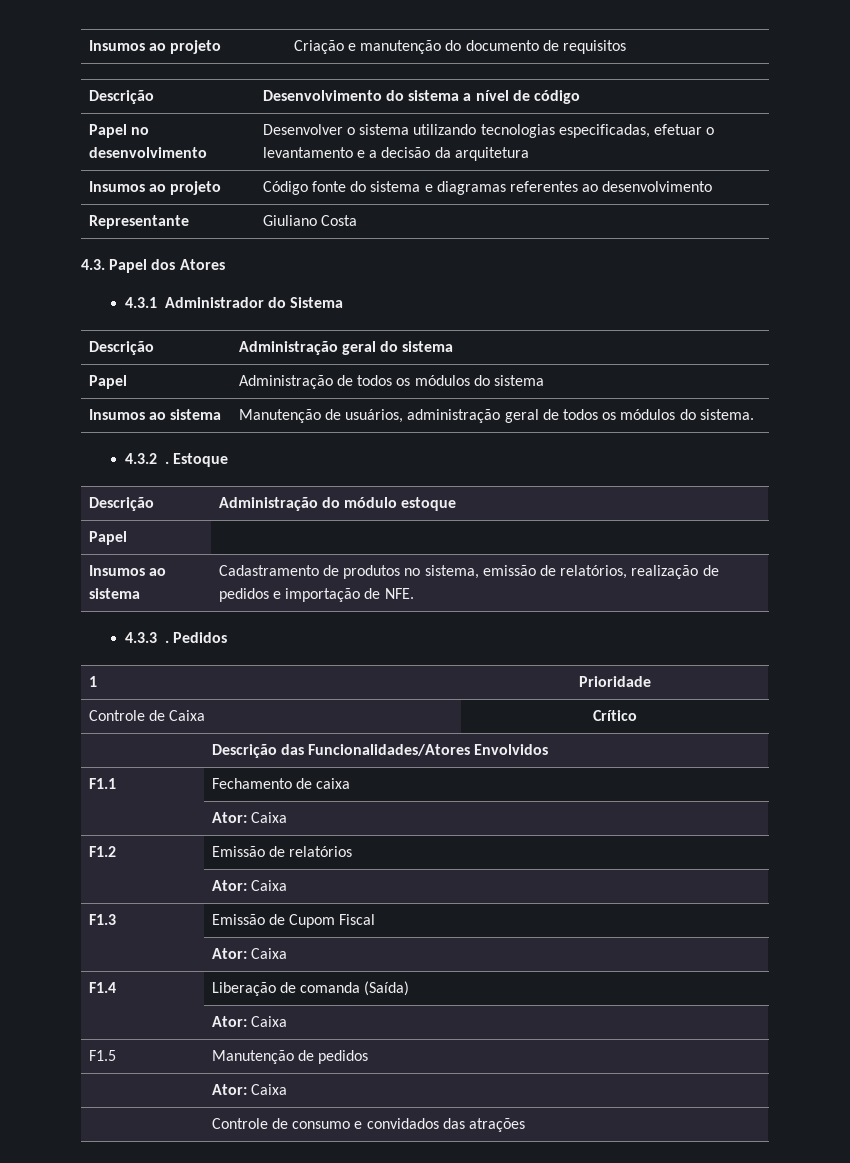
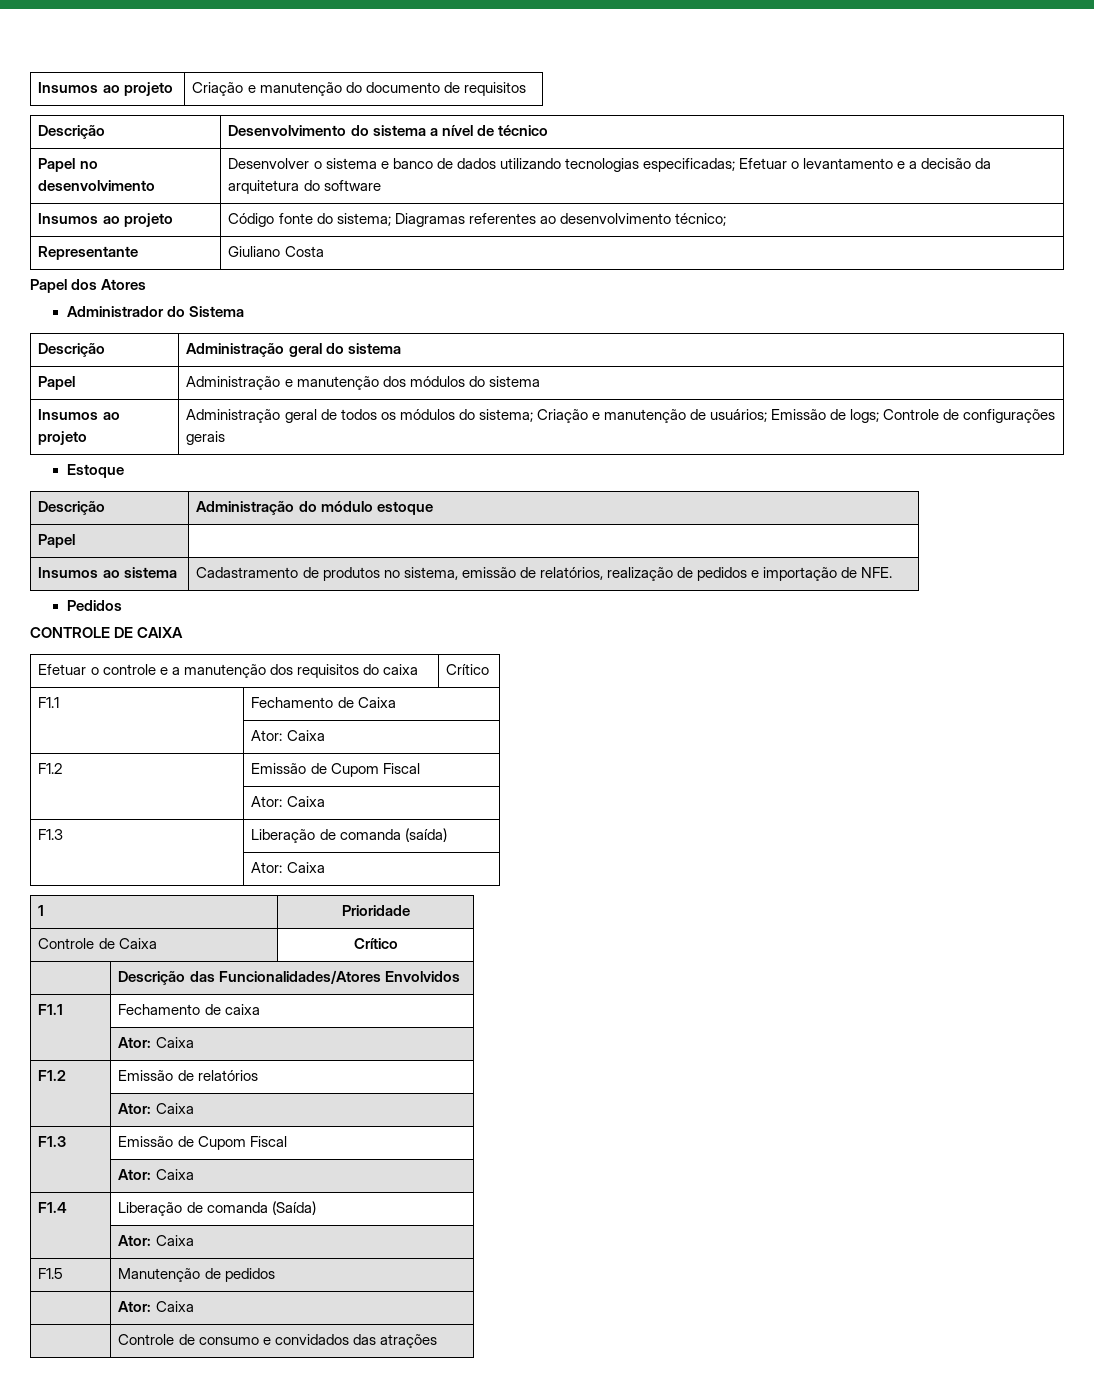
[534,90,581,104] código -> [497,125,548,136] técnico
[413,124,703,138] utilizando tecnologias especificadas, efetuar -> [380,158,787,172] e banco de dados utilizando tecnologias especificadas; Efetuar
(529, 154) none -> [303,180,381,191] do software
[370,181,506,195] sistema e diagramas -> [336,213,465,227] sistema; Diagramas
(713, 186) none -> [674,213,726,226] técnico;
[81,259,105,270] 4.3. -> (324, 251) none
[124,297,157,308] 4.3.1 -> (147, 284) none
[337,375,411,386] de todos os -> [284,376,406,390] e manutenção dos
[170,409,222,420] [238,409,501,423] sistema | Manutenção de usuários, administração -> [38,431,88,445] [186,409,281,423] projeto | Administração
[699,409,754,420] [124,453,169,464] sistema. // 4.3.2 . -> [478,409,1056,423] [186,431,226,445] sistema; Criação e manutenção de usuários; Emissão de logs; Controle de configurações gerais //
[124,632,169,643] 4.3.3 . -> (893, 572) none
(227, 637) none -> [30,627,184,638] [38,664,418,678] [446,664,490,675] [38,697,60,708] [251,697,396,708] [251,730,325,741] [38,763,63,774] [251,763,420,777] [251,796,325,807] [38,829,64,840] [251,828,447,843] [251,862,325,873] // CONTROLE DE CAIXA // Efetuar o controle e a manutenção dos requisitos do caixa | Crítico // F1.1 | Fechamento de Caixa // | Ator: Caixa // F1.2 | Emissão de Cupom Fiscal // | Ator: Caixa // F1.3 | Liberação de comanda (saída) // | Ator: Caixa

